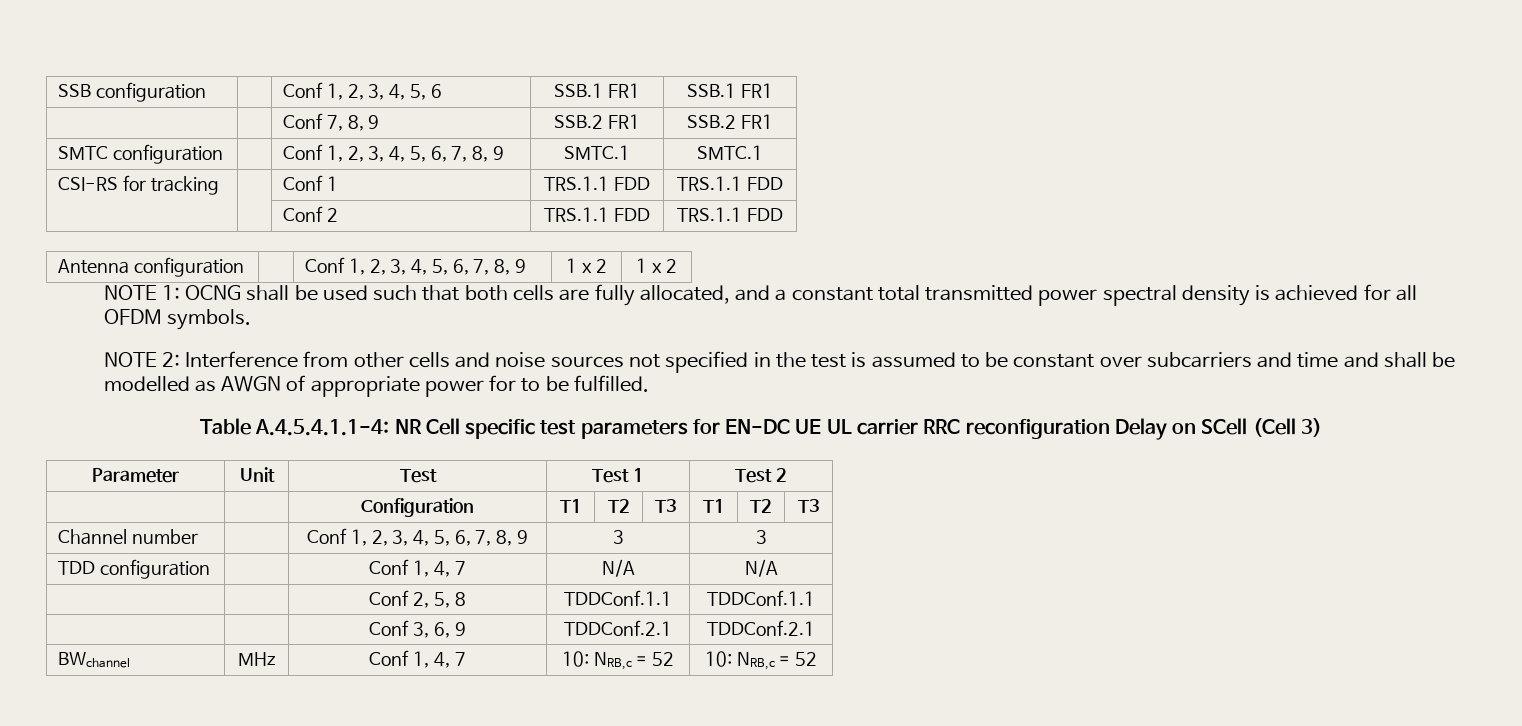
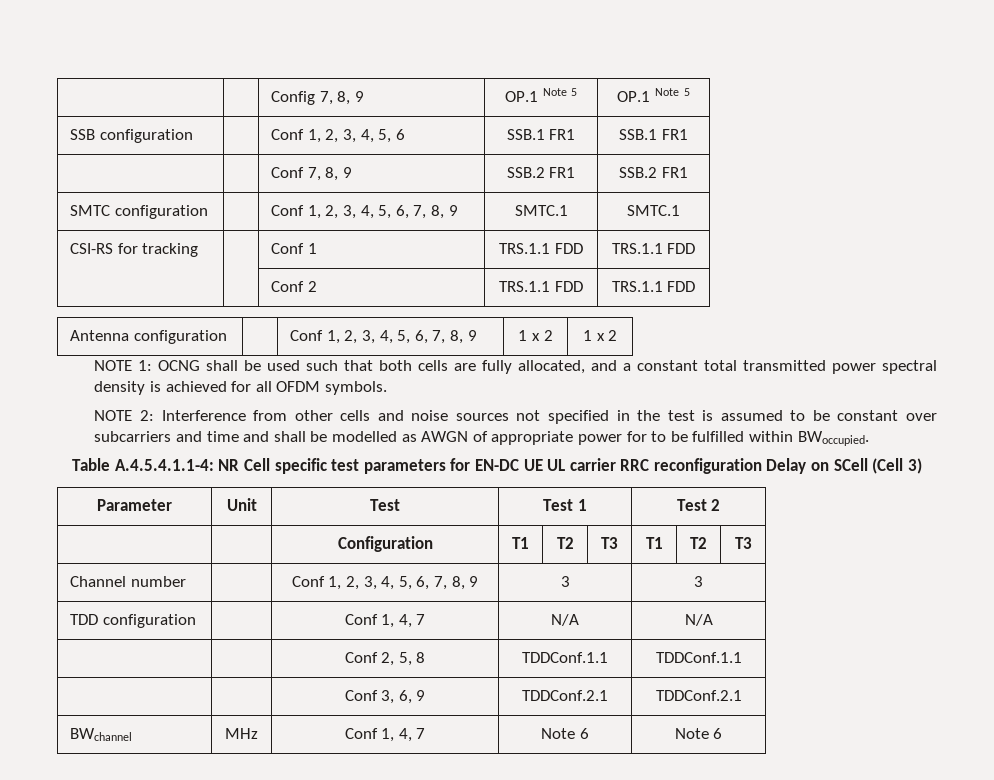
(58, 90) none -> [271,91,365,105] [504,88,578,102] [617,88,690,102] | | Config 7, 8, 9 | OP.1 Note 5 | OP.1 Note 5 //
[574,375,650,392] fulfilled. -> [692,431,869,446] fulfilled within BWoccupied.
[561,651,675,670] [704,651,818,670] 10: NRB,c = 52 | 10: NRB,c = 52 -> [541,728,589,739] [674,728,723,739] Note 6 | Note 6

